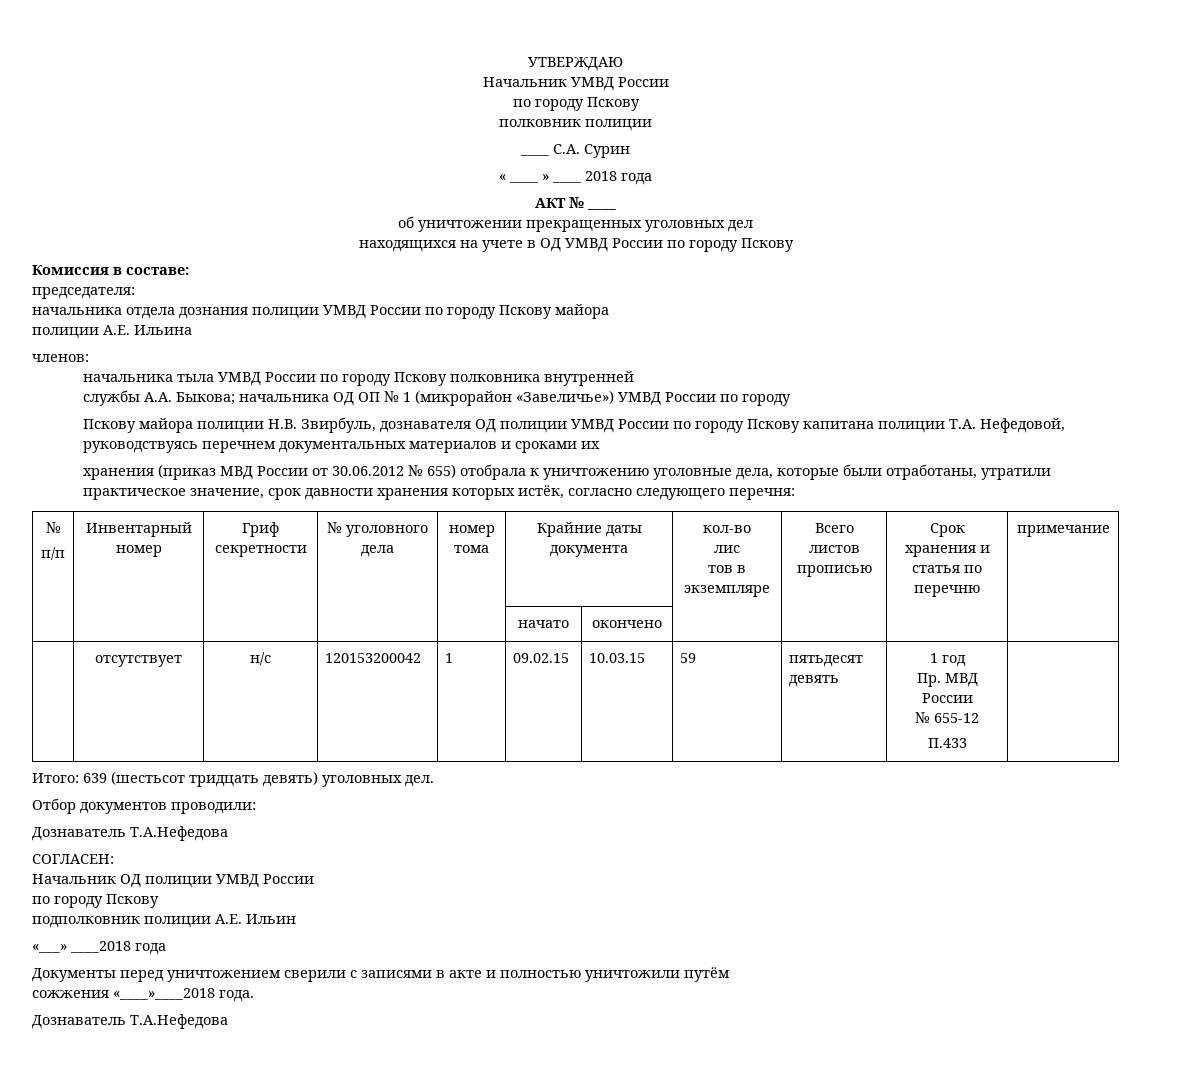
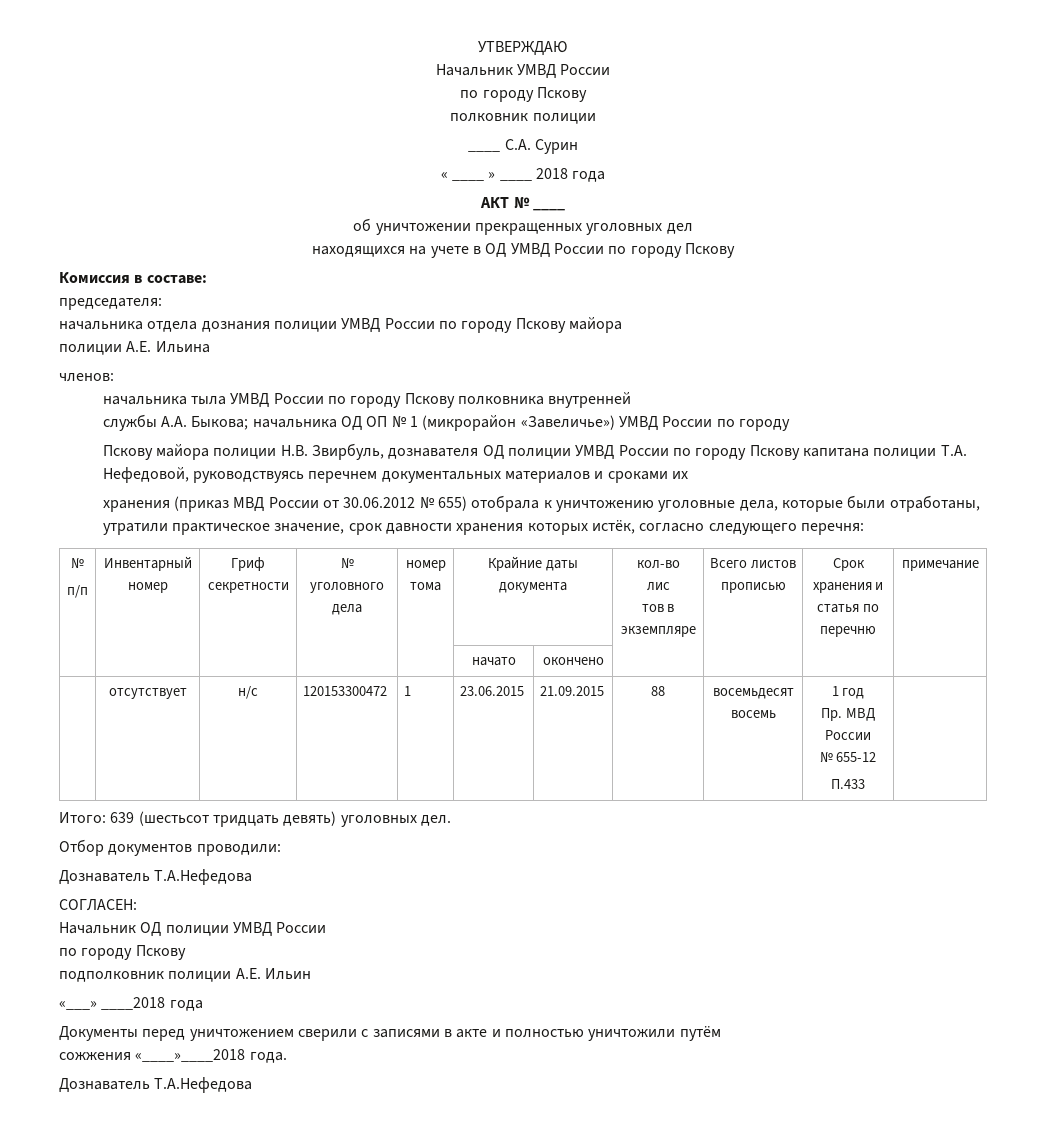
[325,653,422,663] [445,653,454,663] [513,653,570,663] [589,653,646,663] [680,653,697,663] [789,655,864,667] [789,675,840,687] 120153200042 | 1 | 09.02.15 | 10.03.15 | 59 | пятьдесят девять -> [303,686,388,696] [404,686,412,696] [460,686,525,696] [540,686,605,696] [651,686,665,696] [712,688,794,699] [730,710,776,718] 120153300472 | 1 | 23.06.2015 | 21.09.2015 | 88 | восемьдесят восемь

